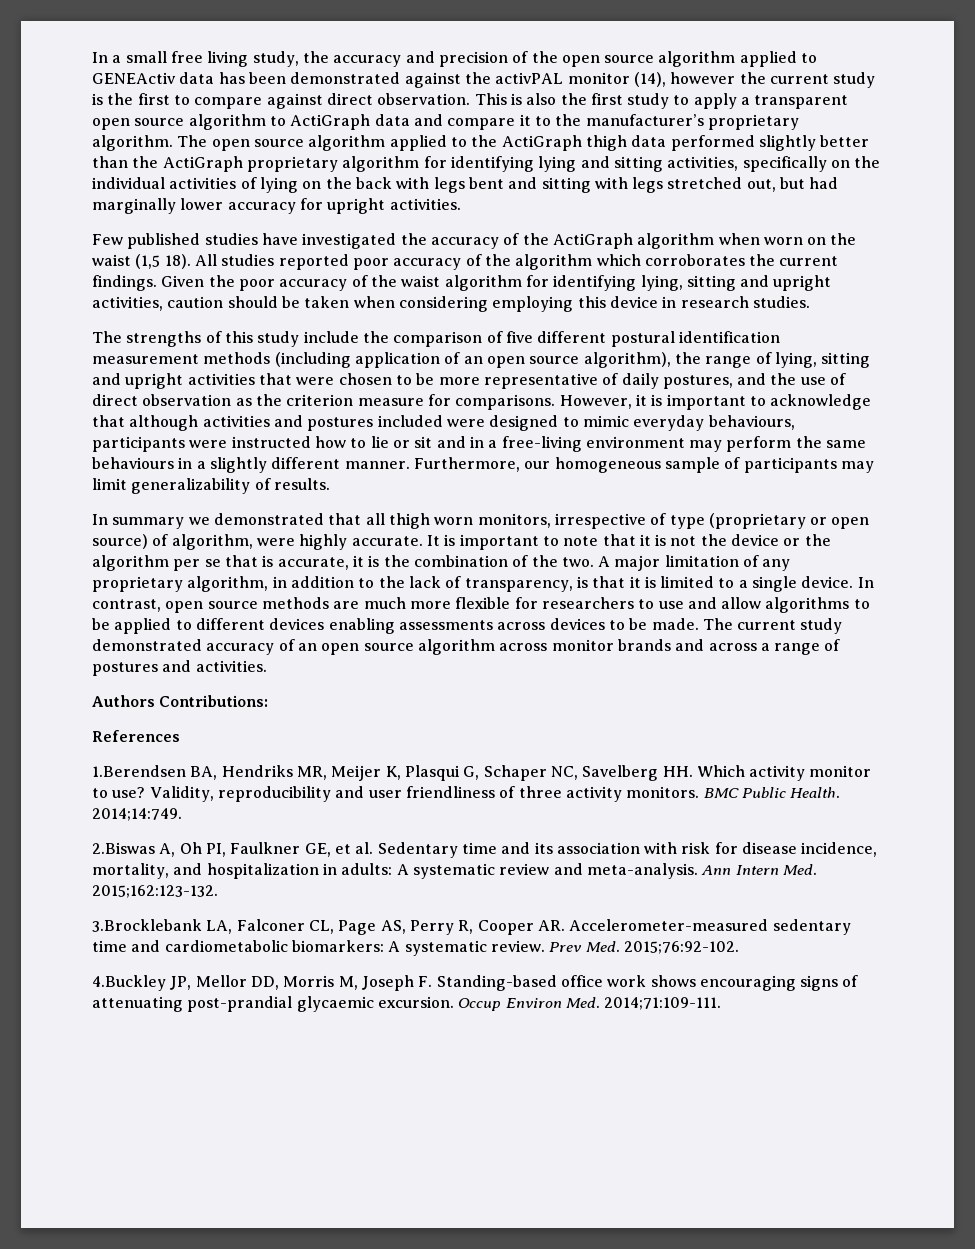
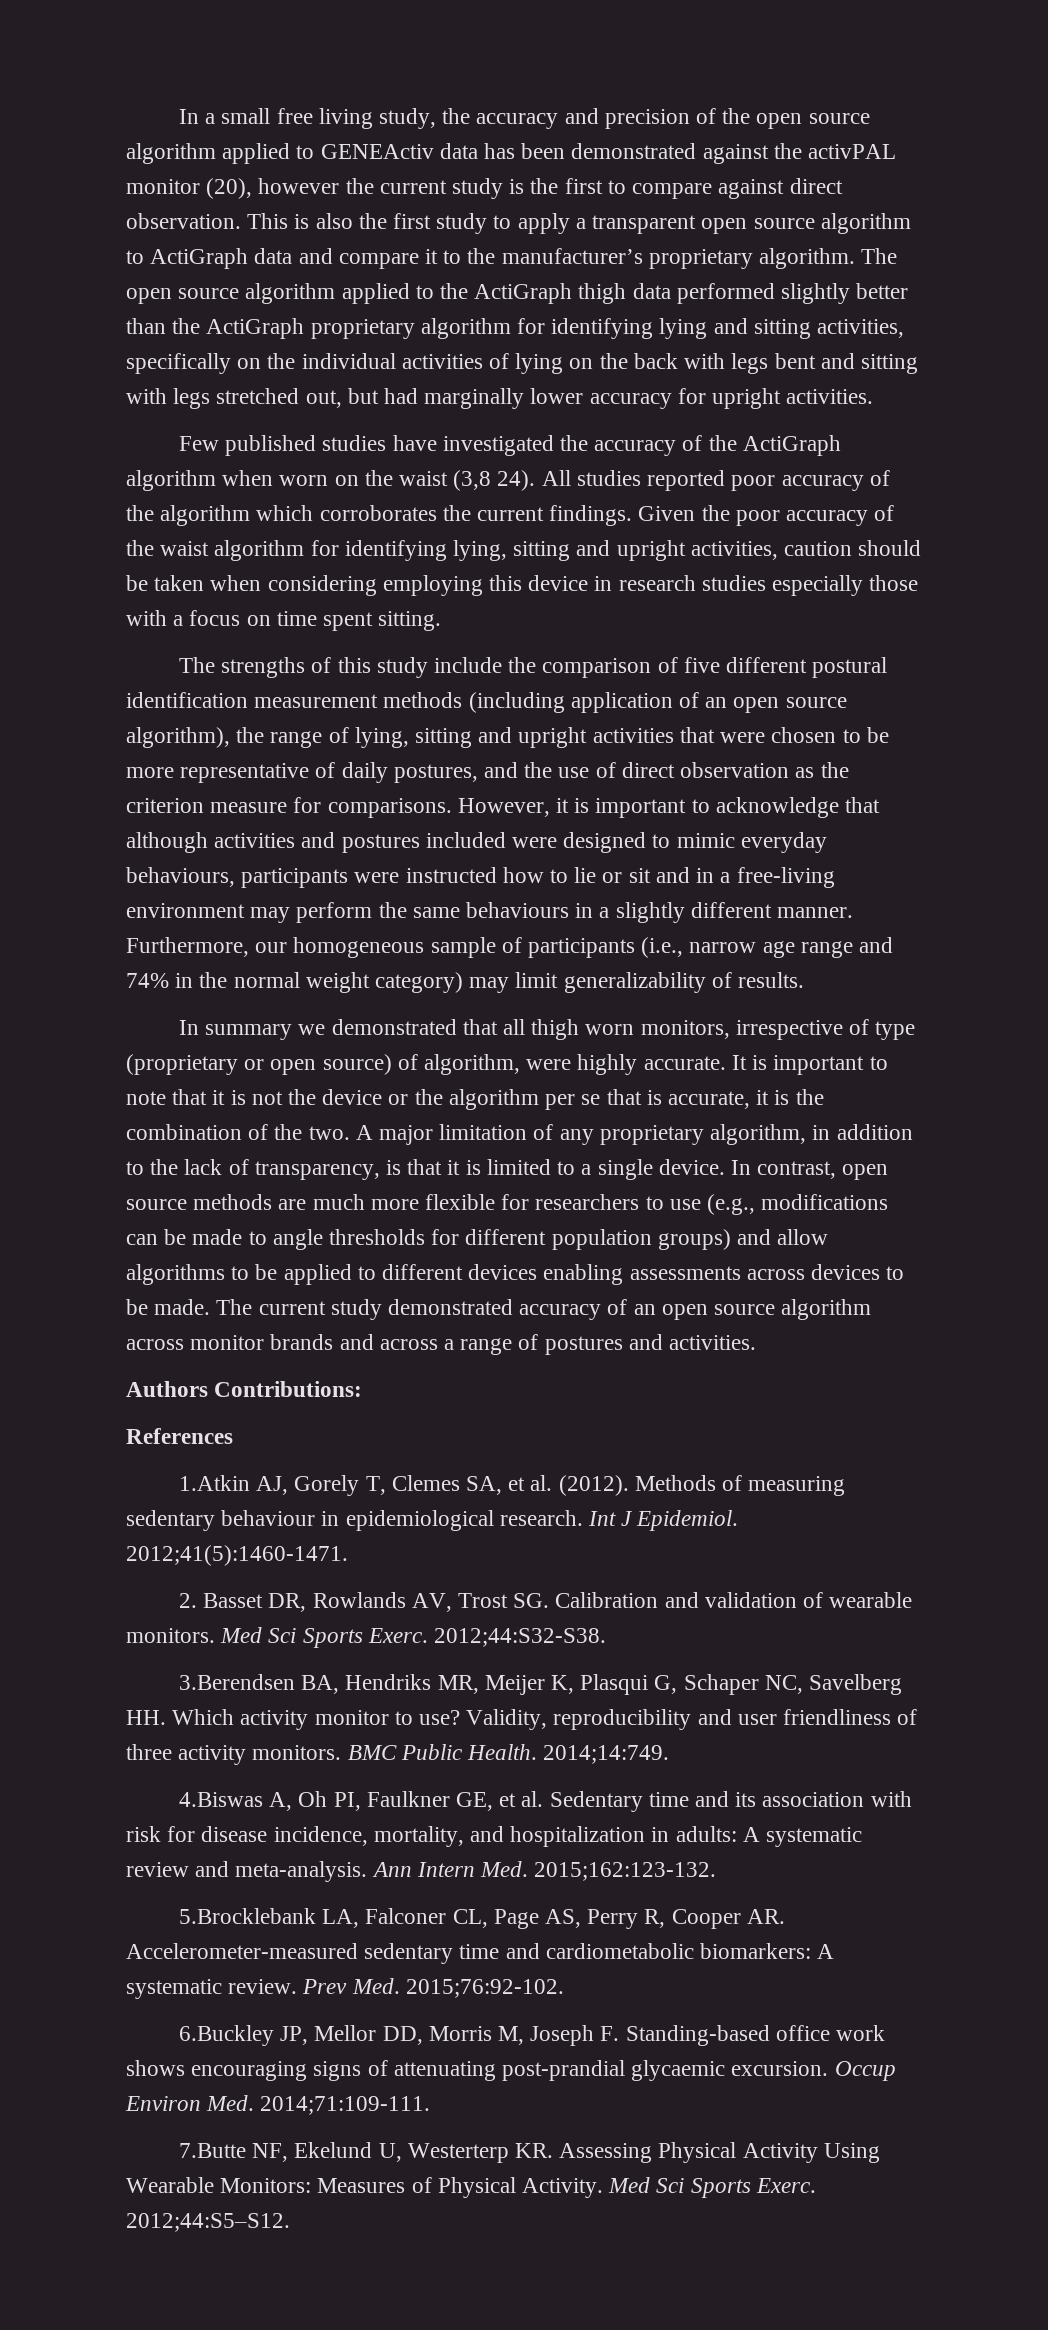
[633,72,666,87] (14), -> [206,178,253,199] (20),
[135,254,191,269] (1,5 18). -> [453,470,536,491] (3,8 24).
[752,296,810,308] studies. -> [701,575,919,596] [126,610,442,631] studies especially those with a focus on time spent sitting.
(837, 465) none -> [641,937,894,958] [126,972,464,993] (i.e., narrow age range and 74% in the normal weight category)
(684, 605) none -> [707,1194,889,1215] [126,1229,731,1250] (e.g., modifications can be made to angle thresholds for different population groups)
[92,765,186,777] 1.Berendsen -> [178,1475,846,1496] [126,1510,739,1531] [126,1545,348,1566] [178,1592,913,1612] [126,1627,607,1648] [178,1674,295,1690] 1.Atkin AJ, Gorely T, Clemes SA, et al. (2012). Methods of measuring sedentary behaviour in epidemiological research. Int J Epidemiol. 2012;41(5):1460-1471. // 2. Basset DR, Rowlands AV, Trost SG. Calibration and validation of wearable monitors. Med Sci Sports Exerc. 2012;44:S32-S38. // 3.Berendsen
[92,842,155,854] 2.Biswas -> [178,1792,263,1807] 4.Biswas
[92,919,202,932] 3.Brocklebank -> [178,1908,316,1924] 5.Brocklebank
[92,975,166,991] 4.Buckley -> [178,2025,274,2046] 6.Buckley
(722, 1003) none -> [178,2142,880,2163] [126,2177,816,2198] [126,2213,290,2232] // 7.Butte NF, Ekelund U, Westerterp KR. Assessing Physical Activity Using Wearable Monitors: Measures of Physical Activity. Med Sci Sports Exerc. 2012;44:S5–S12.

